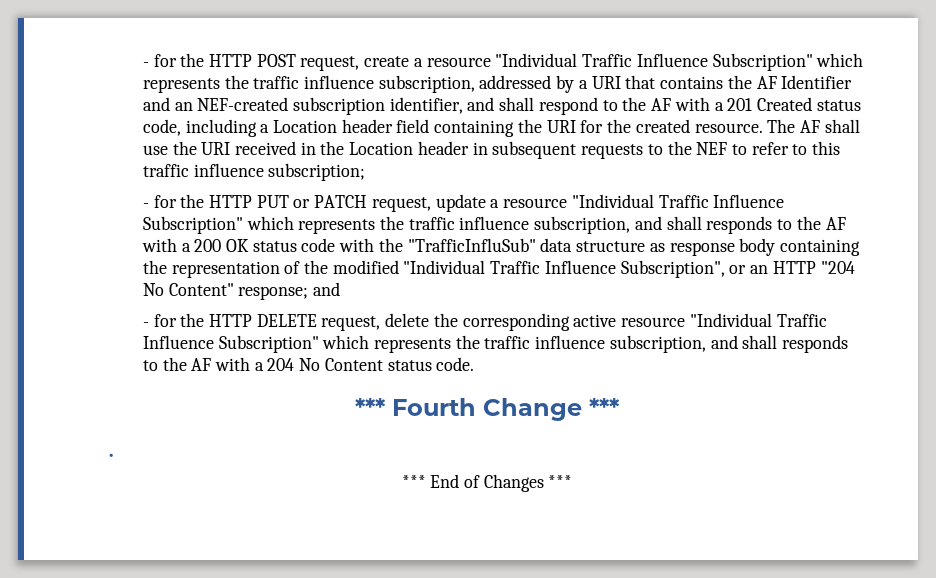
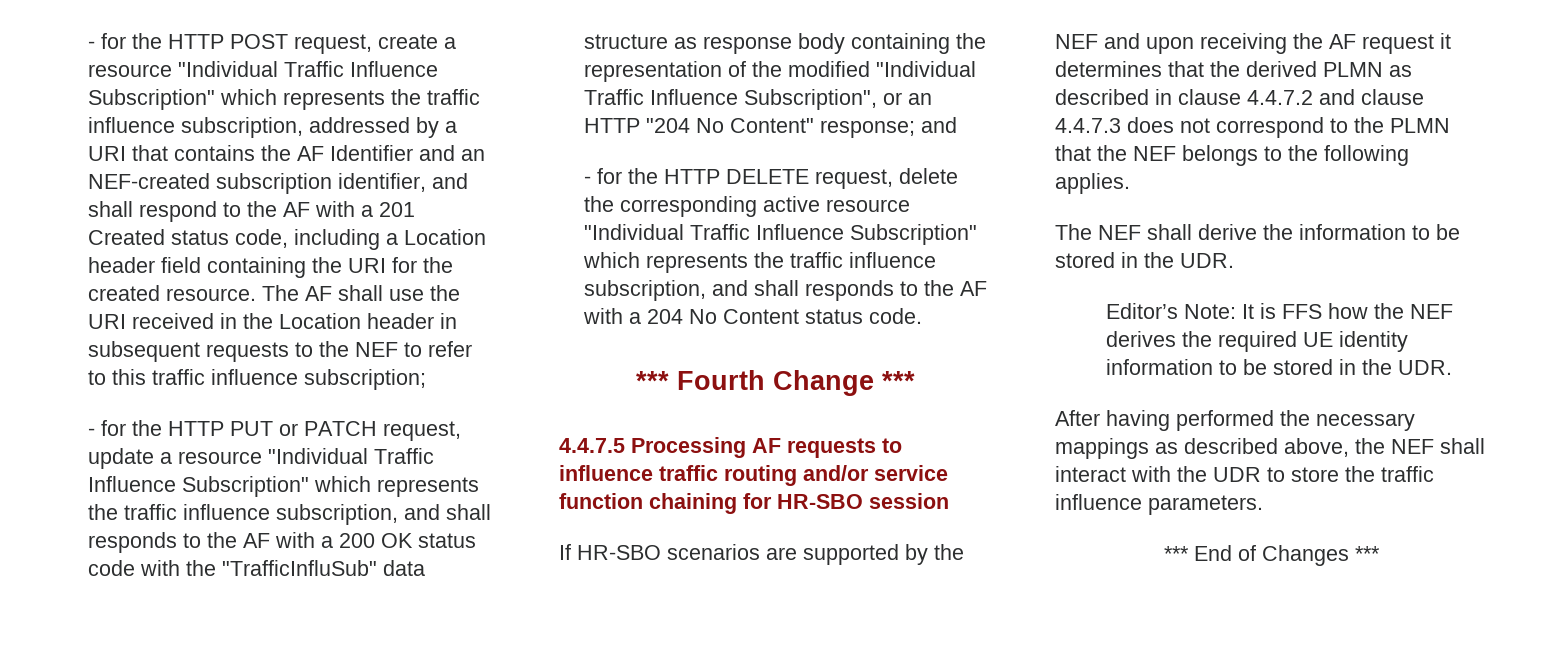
[109,453,113,457] . -> [559,437,902,458] [559,465,948,486] [559,493,949,514] [559,544,964,565] [1055,33,1451,54] [1055,61,1412,77] [1055,89,1424,105] [1055,117,1450,138] [1055,145,1409,166] [1055,173,1130,194] [1055,224,1460,240] [1055,252,1234,268] [1105,303,1453,319] [1105,331,1408,352] [1105,359,1452,375] [1055,410,1415,431] [1055,438,1485,459] [1055,466,1434,482] [1055,494,1263,515] 4.4.7.5 Processing AF requests to influence traffic routing and/or service function chaining for HR-SBO session // If HR-SBO scenarios are supported by the NEF and upon receiving the AF request it determines that the derived PLMN as described in clause 4.4.7.2 and clause 4.4.7.3 does not correspond to the PLMN that the NEF belongs to the following applies. // The NEF shall derive the information to be stored in the UDR. // Editor’s Note: It is FFS how the NEF derives the required UE identity information to be stored in the UDR. // After having performed the necessary mappings as described above, the NEF shall interact with the UDR to store the traffic influence parameters.

